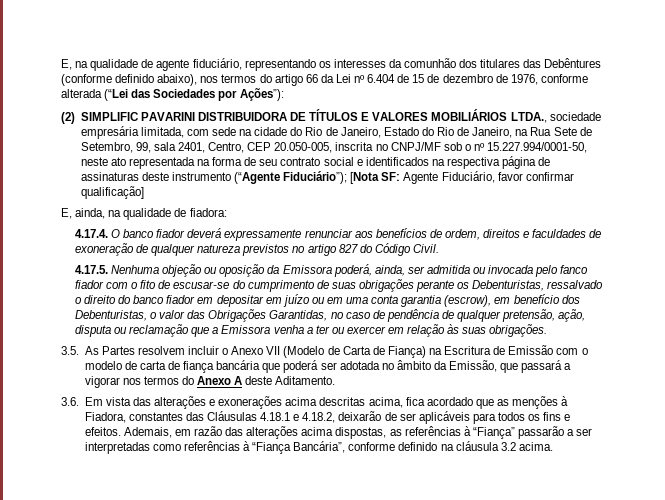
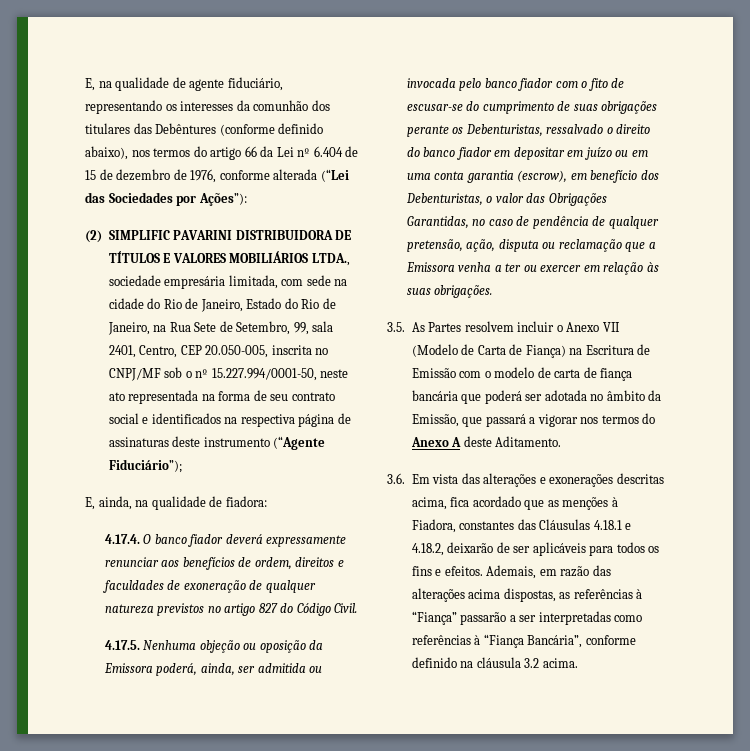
[350,171,574,184] [80,186,144,199] [Nota SF: Agente Fiduciário, favor confirmar qualificação] -> (182, 466) none
[560,265,589,274] fanco -> [484,78,517,88] banco
[285,397,318,406] acima -> (614, 480) none

